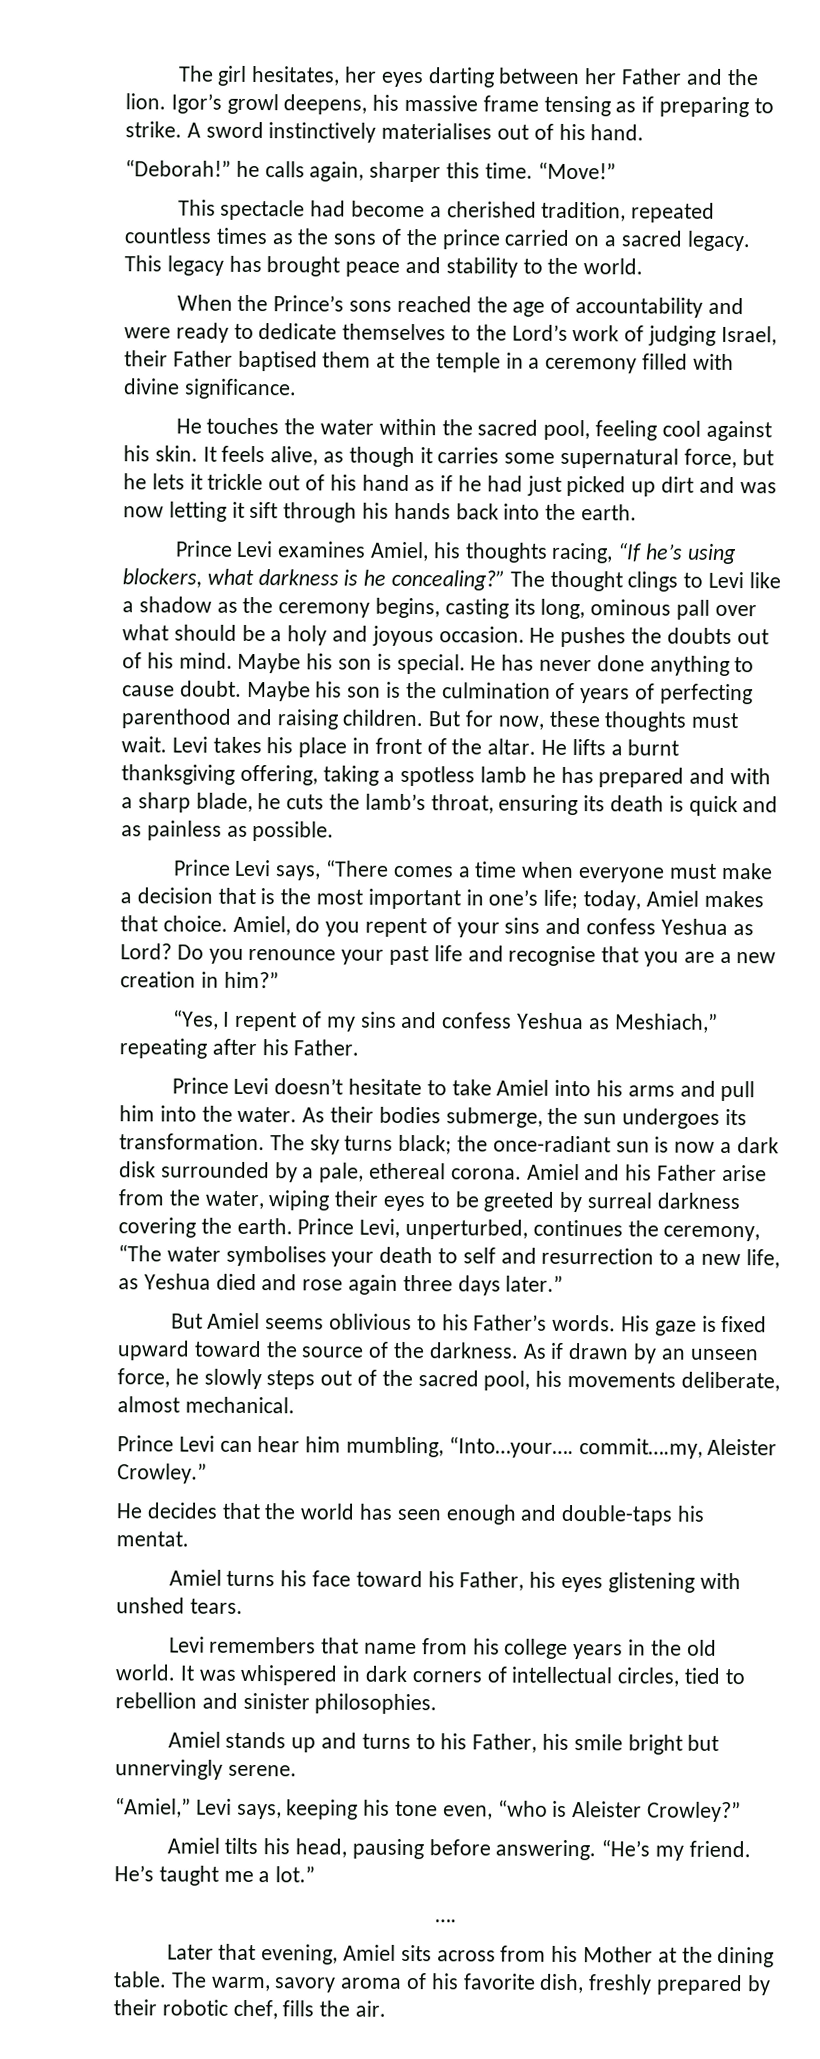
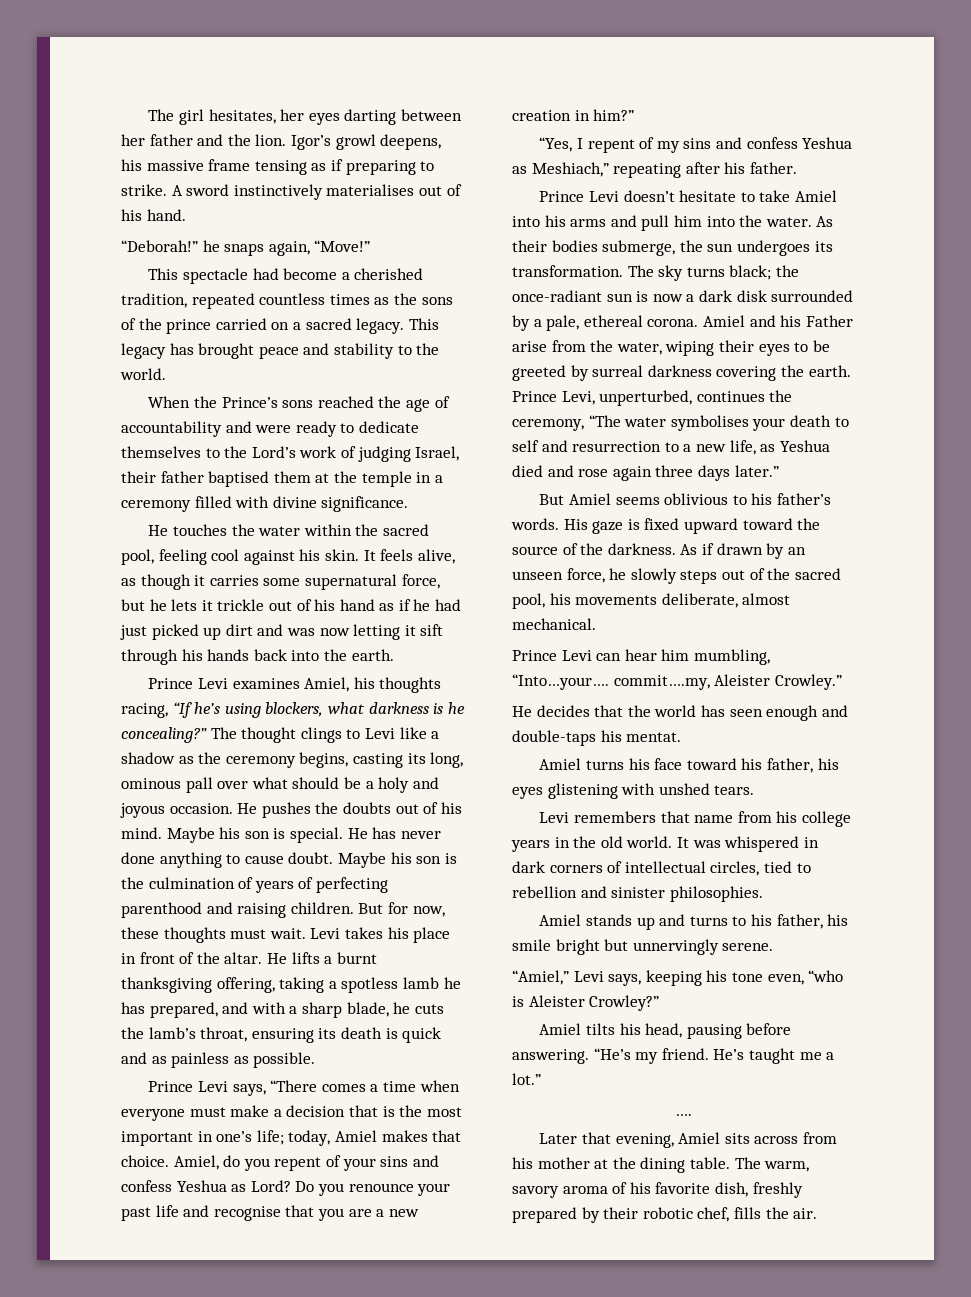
[620,68,682,85] Father -> [149,134,193,146] father
[264,161,533,183] calls again, sharper this time. -> [224,241,310,256] snaps again,
[172,350,233,367] Father -> [160,471,204,483] father
[598,767,685,788] prepared -> [149,1002,218,1018] prepared,
[293,1039,360,1056] Father. -> [749,162,797,174] father.
[473,1314,548,1331] Father’s -> [776,493,831,505] father’s
[459,1571,525,1591] Father, -> [766,758,813,773] father,
[472,1733,538,1753] Father, -> [776,914,823,929] father,
[582,1946,653,1963] Mother -> [537,1157,590,1169] mother

